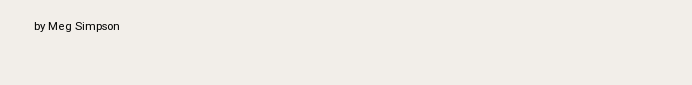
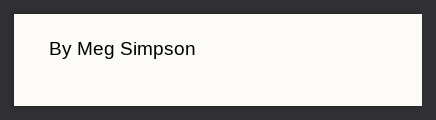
[34,22,46,32] by -> [49,42,72,59] By

